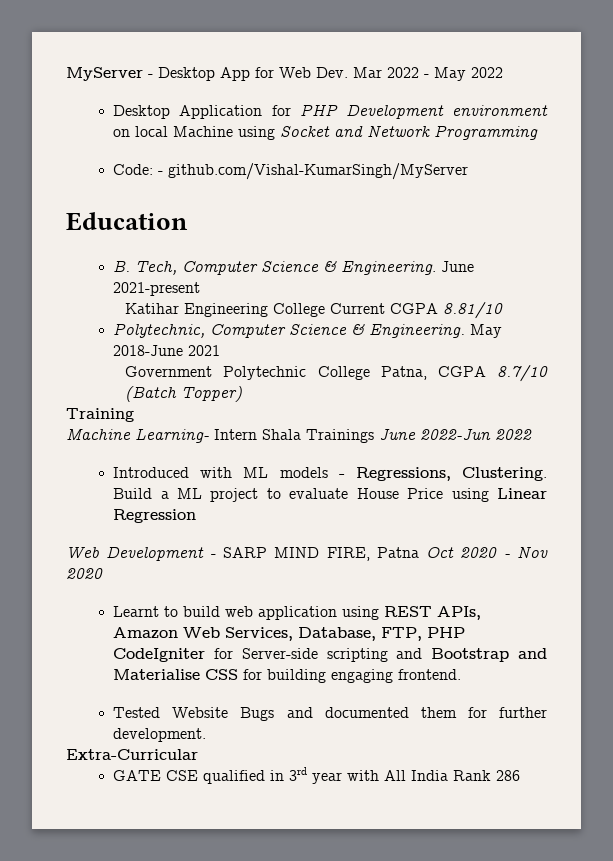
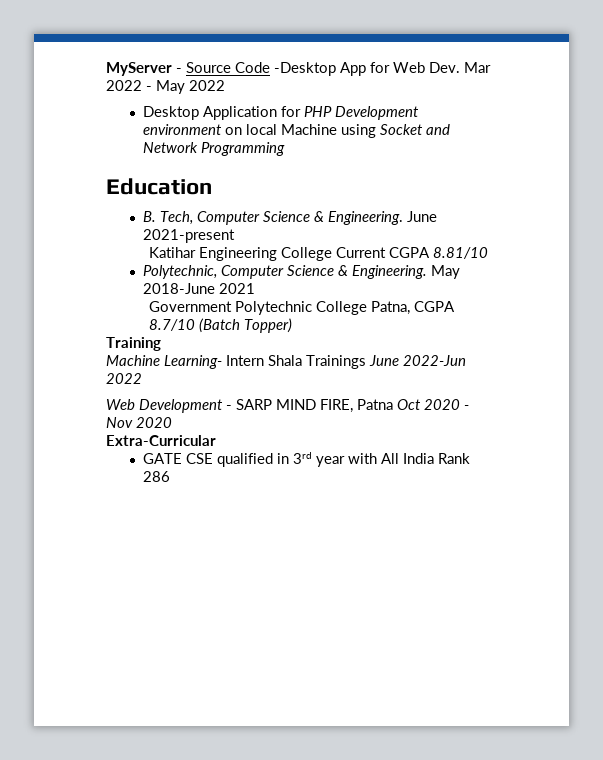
[158,67,215,81] Desktop -> [186,62,336,76] Source Code -Desktop
[113,163,469,180] // Code: - github.com/Vishal-KumarSingh/MyServer -> (286, 149) none
[113,467,547,481] [113,488,547,502] [113,509,197,523] // Introduced with ML models - Regressions, Clustering. Build a ML project to evaluate House Price using Linear Regression -> (142, 378) none
[113,606,482,620] [113,627,466,641] [113,648,547,662] [113,669,462,683] [113,707,547,721] [113,728,207,742] // Learnt to build web application using REST APIs, Amazon Web Services, Database, FTP, PHP CodeIgniter for Server-side scripting and Bootstrap and Materialise CSS for building engaging frontend. // Tested Website Bugs and documented them for further development. -> (172, 422) none

